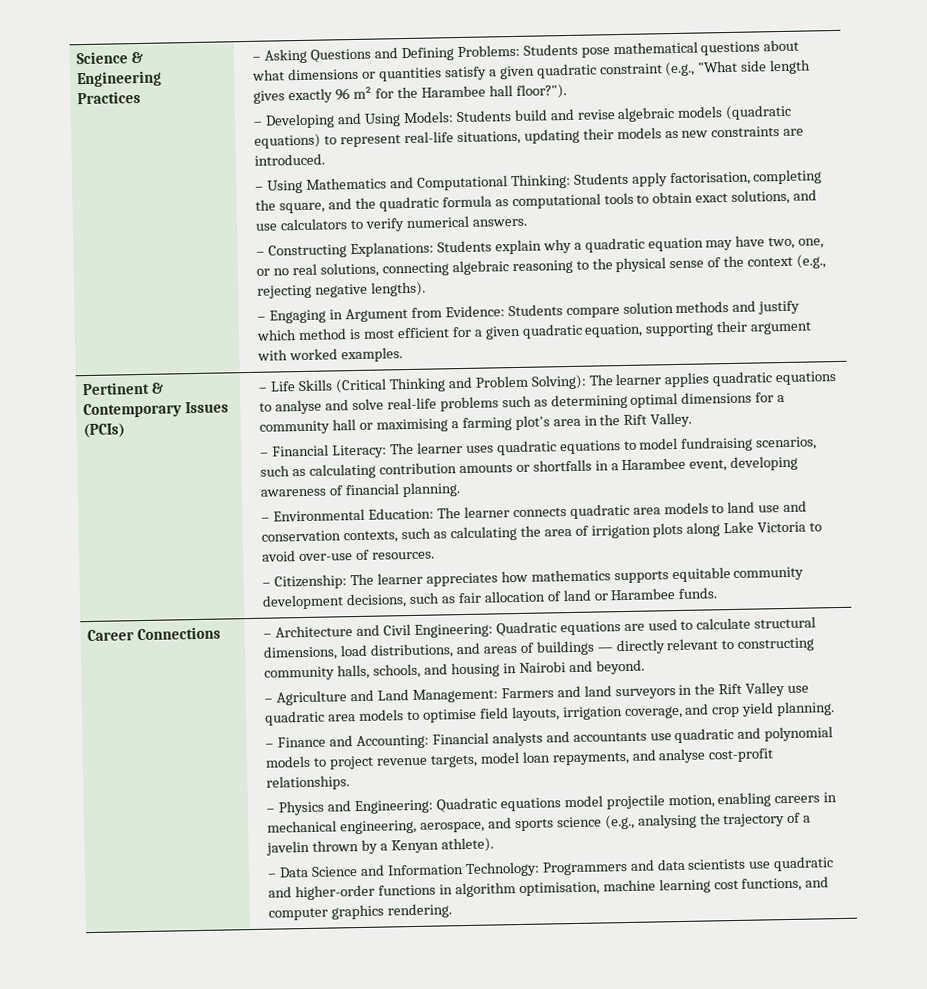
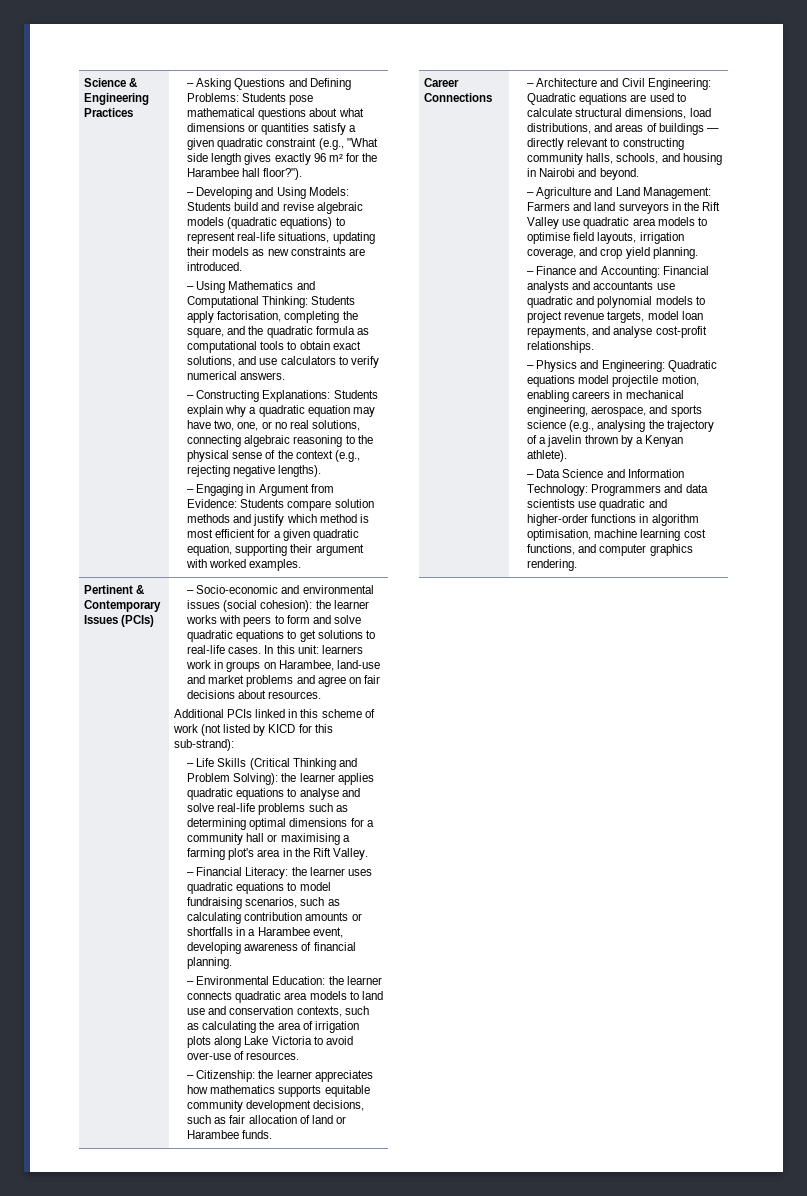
(269, 389) none -> [196,585,374,594] [187,600,369,612] [186,615,361,627] [187,630,375,642] [187,645,363,654] [186,660,380,672] [187,675,380,687] [187,690,322,699] [174,709,375,718] [173,724,333,736] [174,739,235,751] [187,763,195,767] Socio-economic and environmental issues (social cohesion): the learner works with peers to form and solve quadratic equations to get solutions to real-life cases. In this unit: learners work in groups on Harambee, land-use and market problems and agree on fair decisions about resources. // Additional PCIs linked in this scheme of work (not listed by KICD for this sub-strand): // –
[588,374,613,386] The -> [281,773,297,782] the
[389,442,414,455] The -> [291,867,307,876] the
[436,507,461,519] The -> [328,976,344,985] the
[350,573,375,586] The -> [258,1070,274,1079] the

